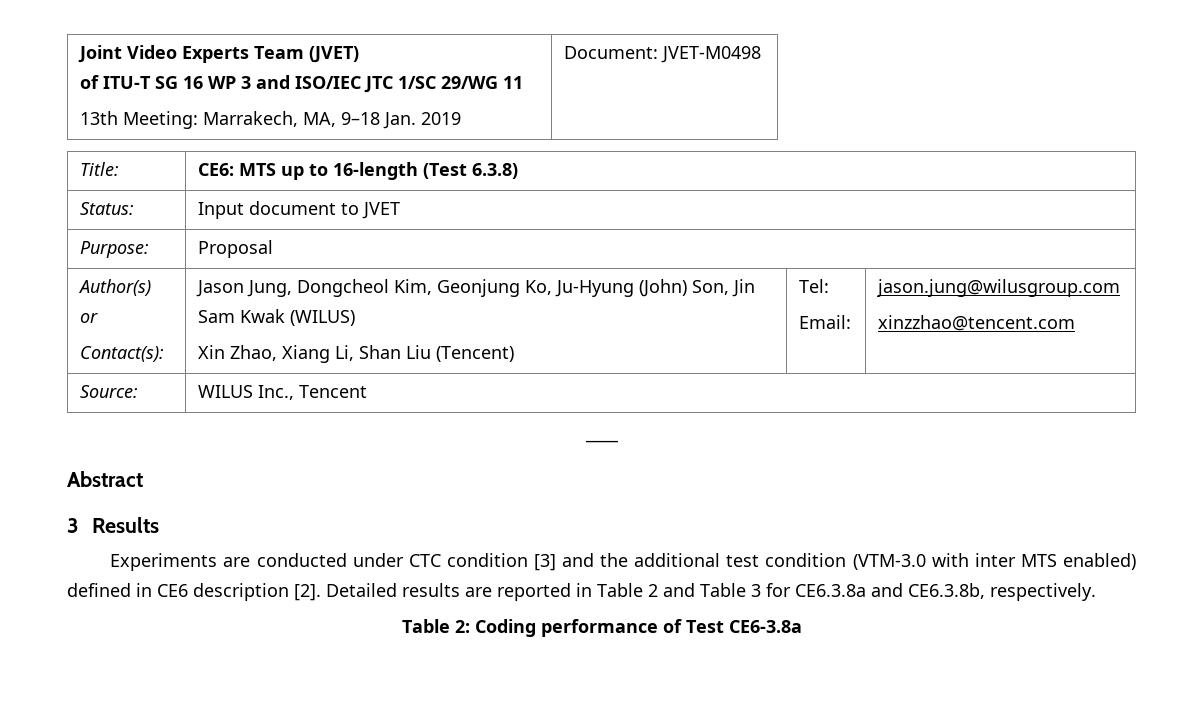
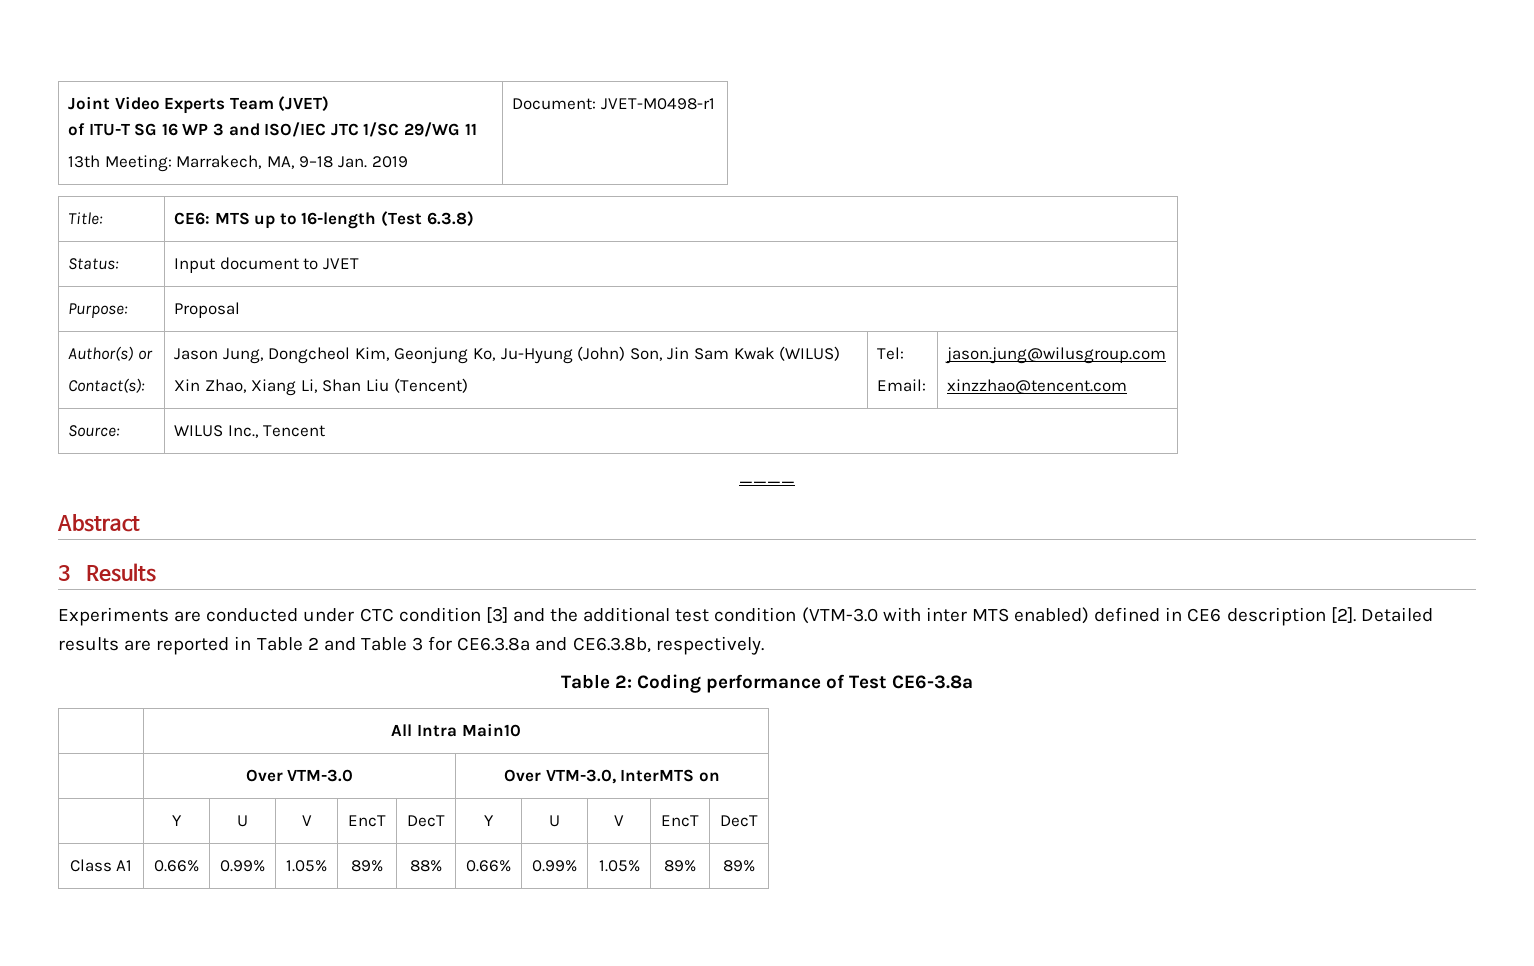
[661,46,762,63] JVET-M0498 -> [600,98,715,110] JVET-M0498-r1
(802, 626) none -> [391,723,521,737] [245,769,354,782] [504,769,720,784] [172,815,182,826] [237,815,248,827] [301,815,312,826] [348,815,386,827] [407,815,445,827] [484,815,494,826] [549,815,560,827] [614,815,624,826] [661,815,699,827] [720,815,758,827] [69,859,133,872] [154,860,199,872] [220,860,265,872] [286,860,327,872] [351,860,383,872] [410,860,442,872] [466,860,511,872] [532,860,577,872] [598,860,640,872] [664,860,696,872] [723,860,755,872] // | All Intra Main10 // | Over VTM-3.0 | Over VTM-3.0, InterMTS on // | Y | U | V | EncT | DecT | Y | U | V | EncT | DecT // Class A1 | 0.66% | 0.99% | 1.05% | 89% | 88% | 0.66% | 0.99% | 1.05% | 89% | 89%

